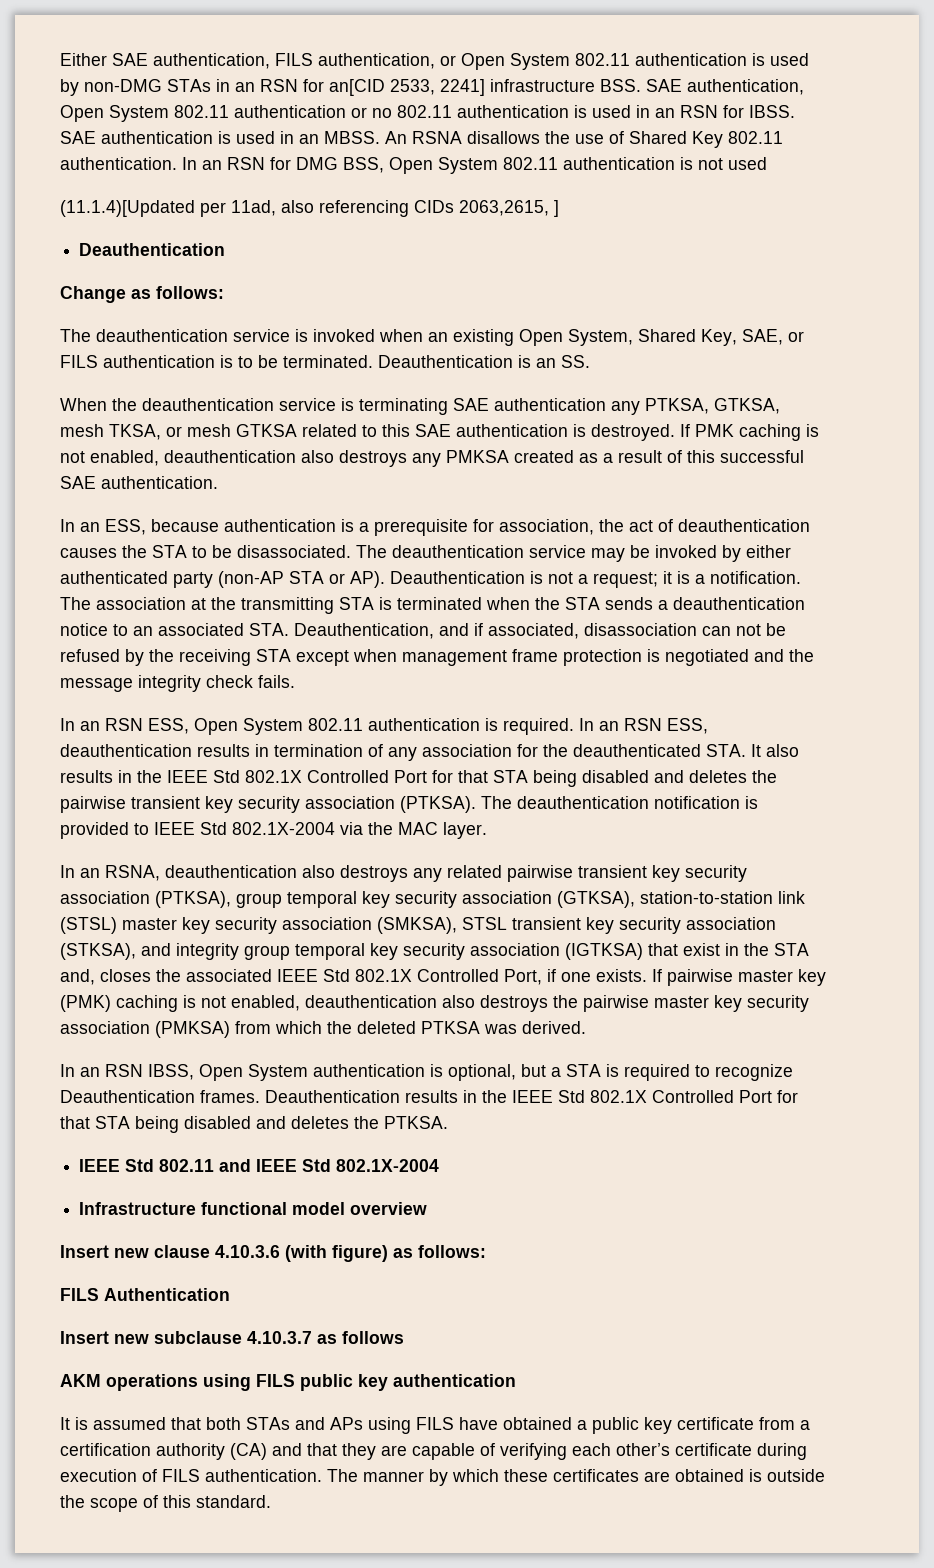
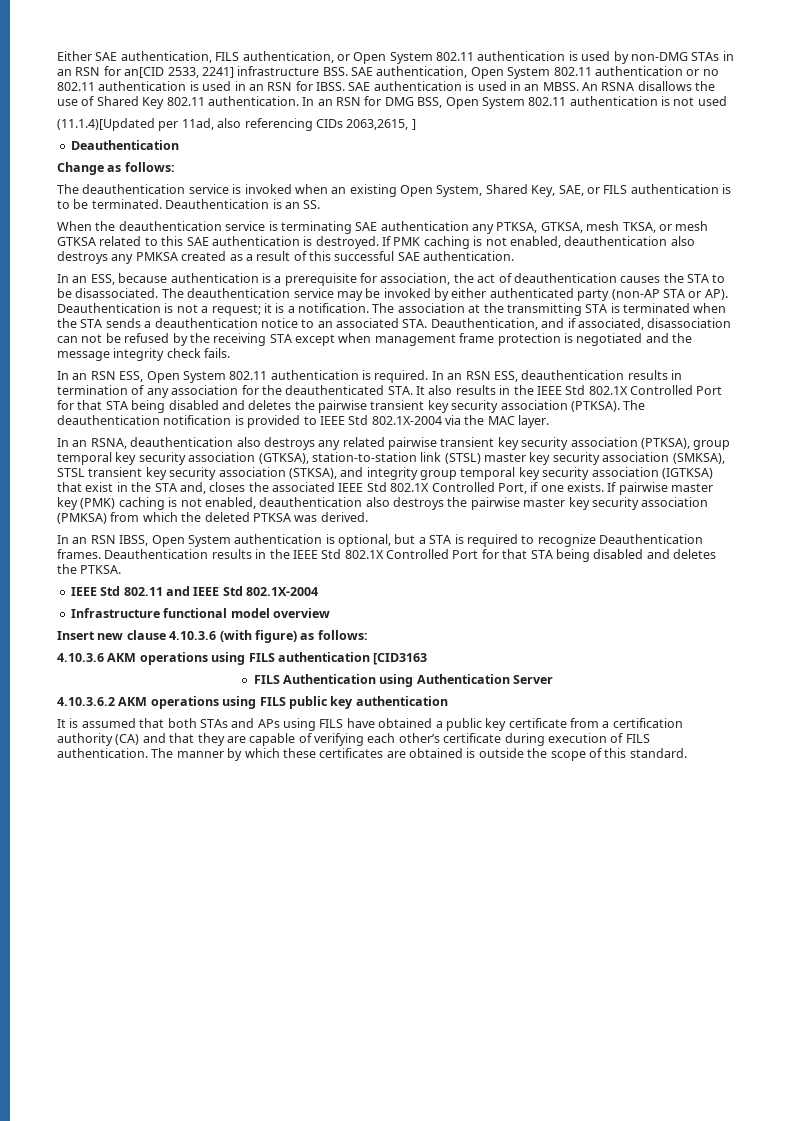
[60,1288,230,1301] [60,1331,404,1344] FILS Authentication // Insert new subclause 4.10.3.7 as follows // -> [57,652,428,665] [253,674,554,687] [57,697,115,706] 4.10.3.6 AKM operations using FILS authentication [CID3163 // FILS Authentication using Authentication Server // 4.10.3.6.2

